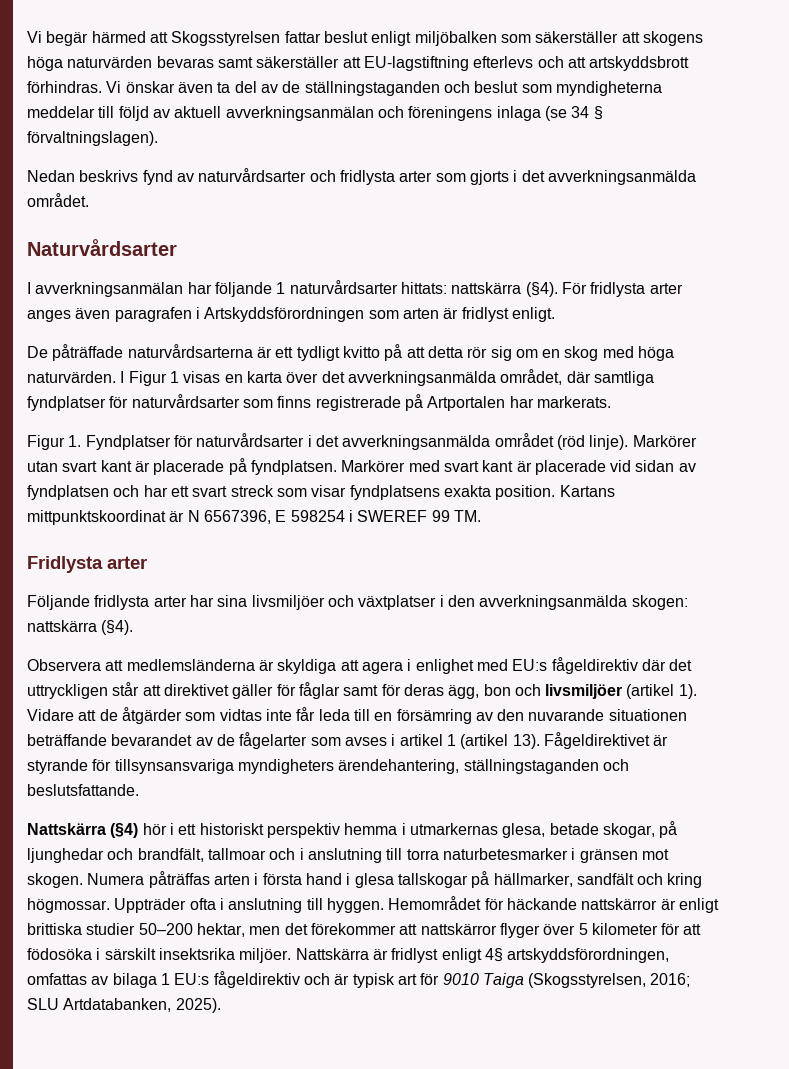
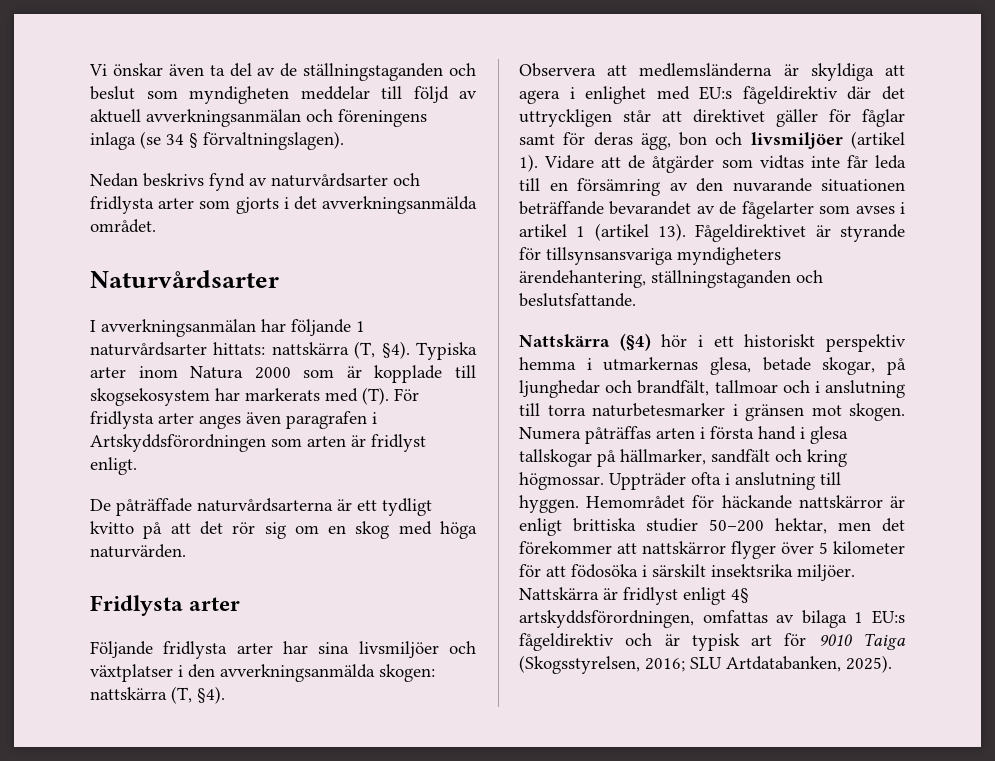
[27,31,703,46] [27,56,690,71] [27,81,122,93] Vi begär härmed att Skogsstyrelsen fattar beslut enligt miljöbalken som säkerställer att skogens höga naturvärden bevaras samt säkerställer att EU-lagstiftning efterlevs och att artskyddsbrott förhindras. Vi -> [89,64,107,76] Vi
[555,81,662,96] myndigheterna -> [189,86,289,104] myndigheten
[525,282,558,297] (§4). -> [354,341,477,360] [90,365,476,383] [90,387,389,406] (T, §4). Typiska arter inom Natura 2000 som är kopplade till skogsekosystem har markerats med (T).
[427,346,463,358] detta -> [199,521,223,535] det
[120,369,654,386] [27,394,611,411] [27,433,697,450] [27,458,696,475] [27,485,615,500] [27,510,481,525] I Figur 1 visas en karta över det avverkningsanmälda området, där samtliga fyndplatser för naturvårdsarter som finns registrerade på Artportalen har markerats. // Figur 1. Fyndplatser för naturvårdsarter i det avverkningsanmälda området (röd linje). Markörer utan svart kant är placerade på fyndplatsen. Markörer med svart kant är placerade vid sidan av fyndplatsen och har ett svart streck som visar fyndplatsens exakta position. Kartans mittpunktskoordinat är N 6567396, E 598254 i SWEREF 99 TM. -> (186, 551) none
[101,620,134,635] (§4). -> [171,686,225,704] (T, §4).

